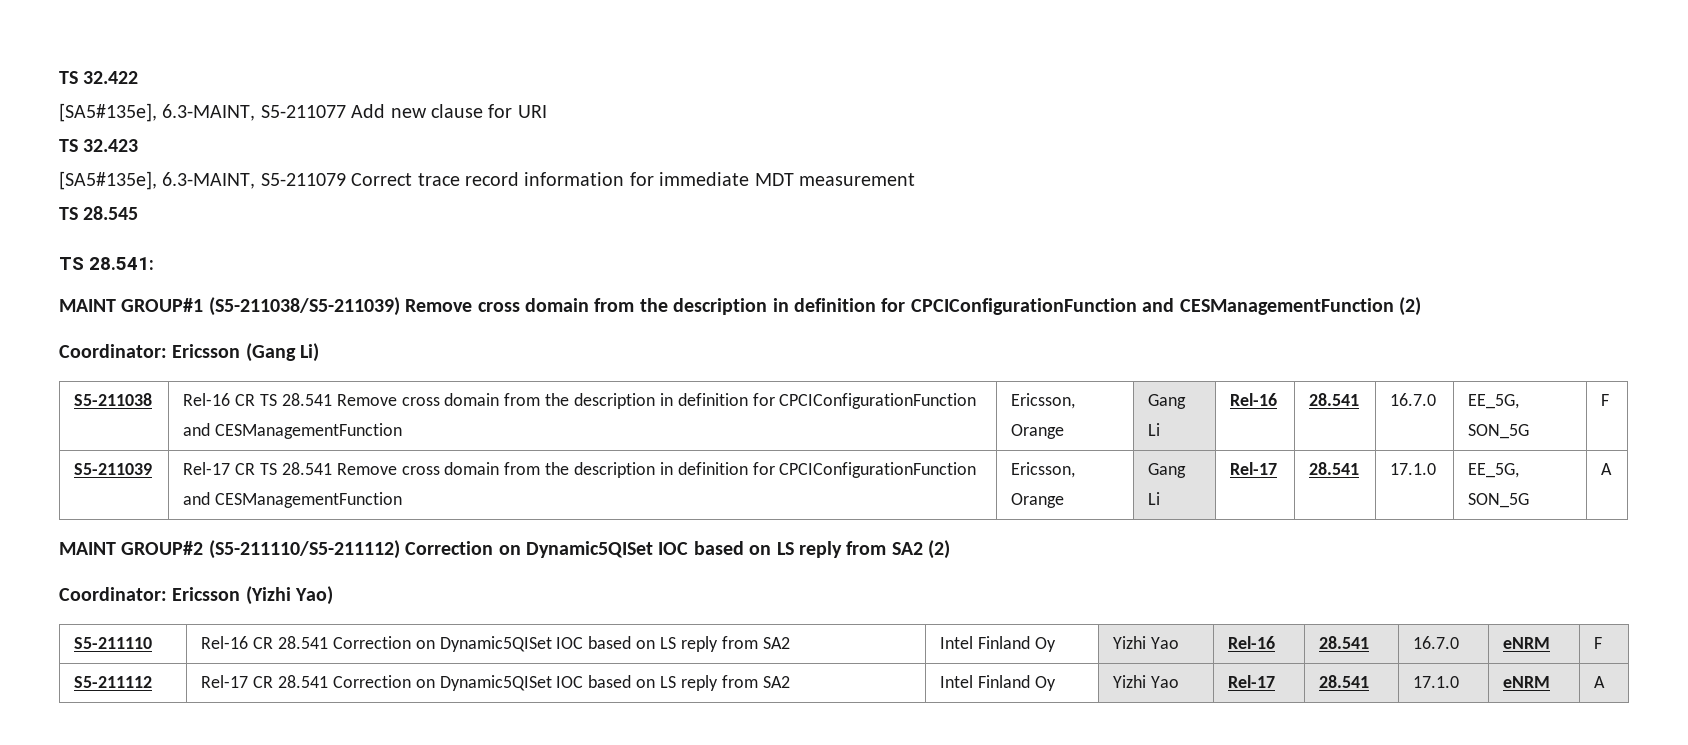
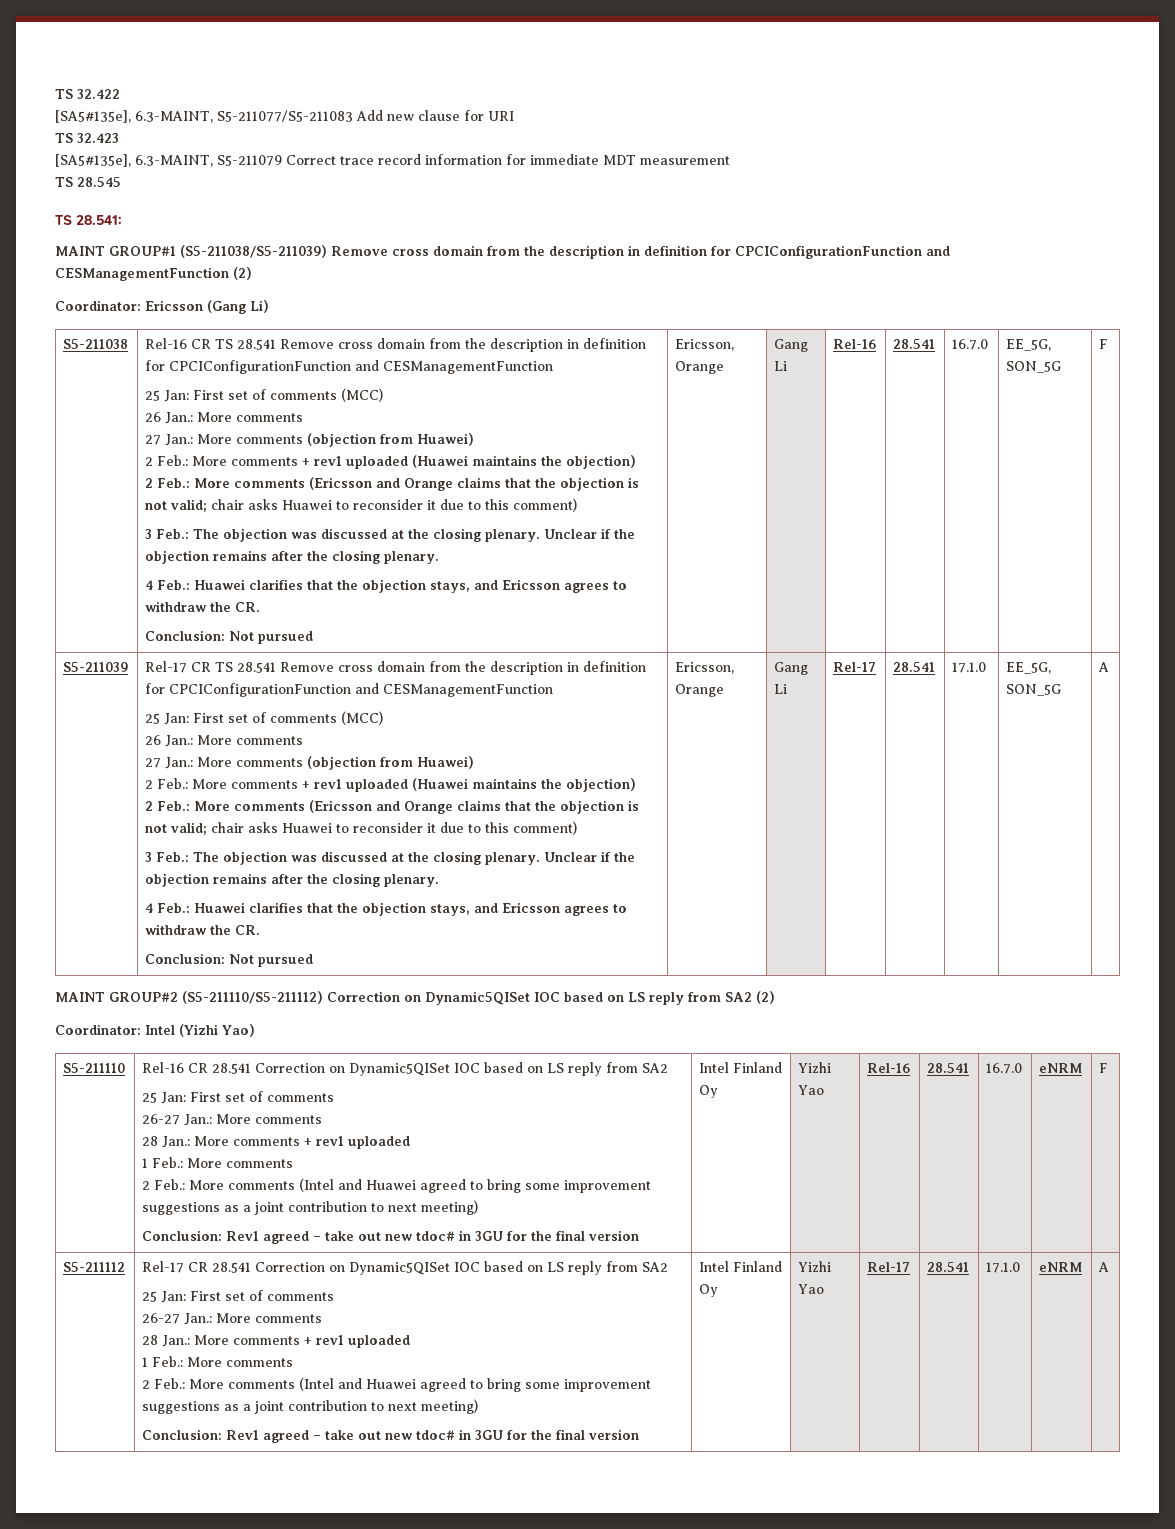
[260,105,346,118] S5-211077 -> [217,110,353,122] S5-211077/S5-211083
(403, 431) none -> [145,388,384,402] [145,412,304,424] [145,433,475,447] [145,455,637,469] [145,477,640,491] [145,498,578,513] [145,528,636,542] [145,550,440,564] [145,579,628,593] [145,601,261,612] [145,630,314,644] // 25 Jan: First set of comments (MCC) // 26 Jan.: More comments // 27 Jan.: More comments (objection from Huawei) // 2 Feb.: More comments + rev1 uploaded (Huawei maintains the objection) // 2 Feb.: More comments (Ericsson and Orange claims that the objection is not valid; chair asks Huawei to reconsider it due to this comment) // 3 Feb.: The objection was discussed at the closing plenary. Unclear if the objection remains after the closing plenary. // 4 Feb.: Huawei clarifies that the objection stays, and Ericsson agrees to withdraw the CR. // Conclusion: Not pursued
(403, 500) none -> [145,711,384,725] [145,735,304,747] [145,756,475,770] [145,778,637,792] [145,800,640,814] [145,821,578,836] [145,851,636,865] [145,873,440,887] [145,902,628,916] [145,924,261,935] [145,953,314,967] // 25 Jan: First set of comments (MCC) // 26 Jan.: More comments // 27 Jan.: More comments (objection from Huawei) // 2 Feb.: More comments + rev1 uploaded (Huawei maintains the objection) // 2 Feb.: More comments (Ericsson and Orange claims that the objection is not valid; chair asks Huawei to reconsider it due to this comment) // 3 Feb.: The objection was discussed at the closing plenary. Unclear if the objection remains after the closing plenary. // 4 Feb.: Huawei clarifies that the objection stays, and Ericsson agrees to withdraw the CR. // Conclusion: Not pursued
[172,587,241,601] Ericsson -> [145,1025,175,1035] Intel
(790, 643) none -> [142,1091,335,1104] [142,1114,323,1126] [142,1136,411,1149] [142,1157,294,1168] [142,1178,652,1193] [142,1200,479,1215] [142,1230,640,1244] // 25 Jan: First set of comments // 26-27 Jan.: More comments // 28 Jan.: More comments + rev1 uploaded // 1 Feb.: More comments // 2 Feb.: More comments (Intel and Huawei agreed to bring some improvement suggestions as a joint contribution to next meeting) // Conclusion: Rev1 agreed – take out new tdoc# in 3GU for the final version
(790, 682) none -> [142,1290,335,1303] [142,1313,323,1325] [142,1335,411,1348] [142,1356,294,1367] [142,1377,652,1392] [142,1399,479,1414] [142,1429,640,1443] // 25 Jan: First set of comments // 26-27 Jan.: More comments // 28 Jan.: More comments + rev1 uploaded // 1 Feb.: More comments // 2 Feb.: More comments (Intel and Huawei agreed to bring some improvement suggestions as a joint contribution to next meeting) // Conclusion: Rev1 agreed – take out new tdoc# in 3GU for the final version

